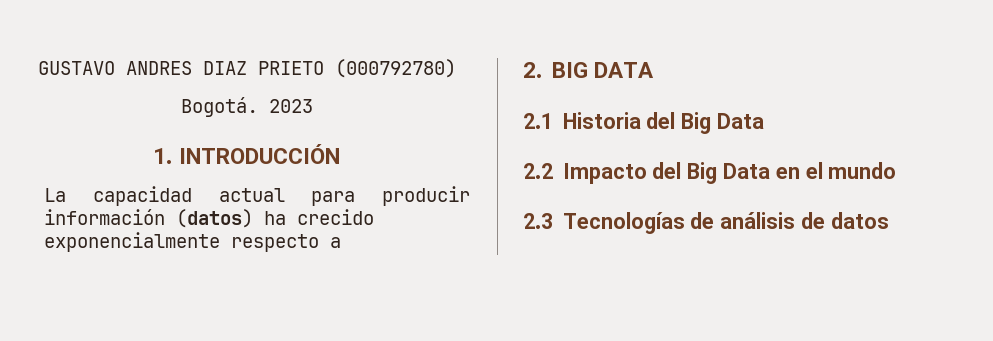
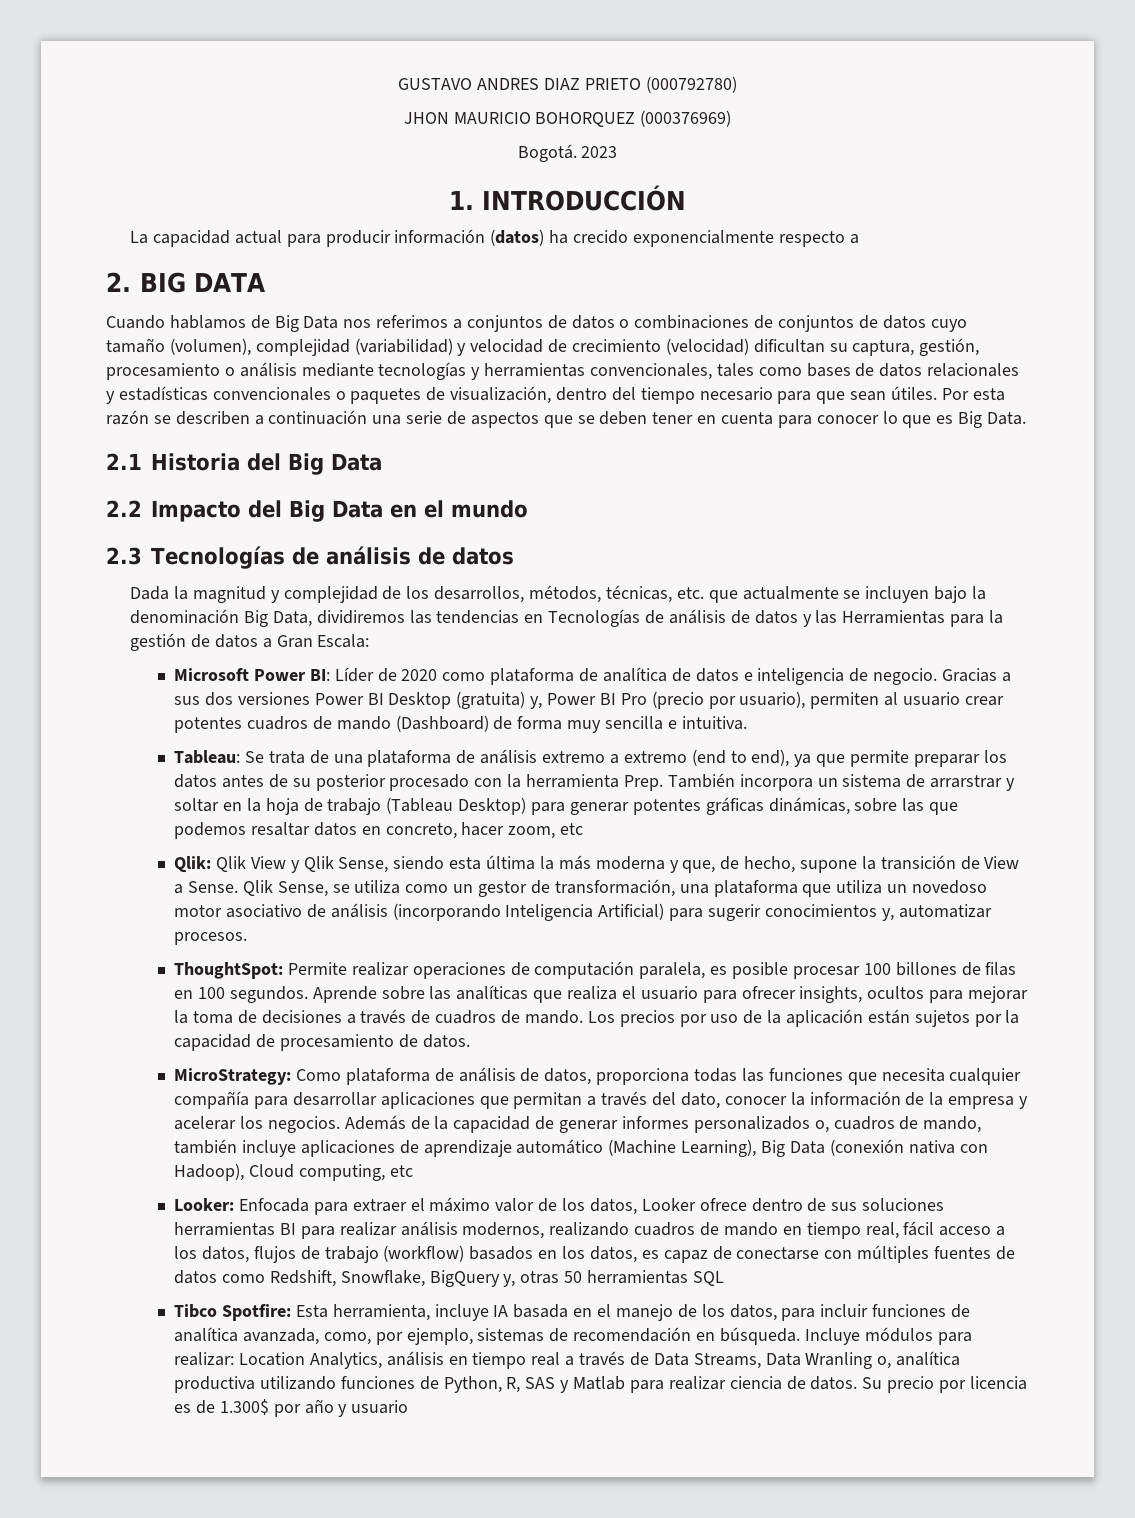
(456, 68) none -> [403,110,732,127] // JHON MAURICIO BOHORQUEZ (000376969)
(654, 70) none -> [106,315,967,332] [106,338,980,356] [106,362,1020,380] [106,386,1005,404] [106,410,1027,428] // Cuando hablamos de Big Data nos referimos a conjuntos de datos o combinaciones de conjuntos de datos cuyo tamaño (volumen), complejidad (variabilidad) y velocidad de crecimiento (velocidad) dificultan su captura, gestión, procesamiento o análisis mediante tecnologías y herramientas convencionales, tales como bases de datos relacionales y estadísticas convencionales o paquetes de visualización, dentro del tiempo necesario para que sean útiles. Por esta razón se describen a continuación una serie de aspectos que se deben tener en cuenta para conocer lo que es Big Data.
(889, 220) none -> [130,585,986,603] [130,609,1003,627] [130,633,370,651] [174,667,1011,685] [174,691,1004,709] [174,715,747,733] [174,749,1007,767] [174,773,1015,791] [174,797,959,815] [174,822,584,839] [174,855,1020,873] [174,879,987,897] [174,903,992,921] [174,932,248,945] [174,961,1017,979] [174,985,1028,1003] [174,1009,1020,1027] [174,1034,470,1051] [174,1067,1022,1085] [174,1091,1028,1109] [174,1115,982,1133] [174,1139,988,1157] [174,1163,413,1181] [174,1197,945,1215] [174,1221,1006,1239] [174,1245,1015,1263] [174,1270,724,1287] [174,1304,970,1321] [174,1327,972,1345] [174,1351,961,1369] [174,1376,1027,1393] [174,1399,409,1417] // Dada la magnitud y complejidad de los desarrollos, métodos, técnicas, etc. que actualmente se incluyen bajo la denominación Big Data, dividiremos las tendencias en Tecnologías de análisis de datos y las Herramientas para la gestión de datos a Gran Escala: // Microsoft Power BI: Líder de 2020 como plataforma de analítica de datos e inteligencia de negocio. Gracias a sus dos versiones Power BI Desktop (gratuita) y, Power BI Pro (precio por usuario), permiten al usuario crear potentes cuadros de mando (Dashboard) de forma muy sencilla e intuitiva. // Tableau: Se trata de una plataforma de análisis extremo a extremo (end to end), ya que permite preparar los datos antes de su posterior procesado con la herramienta Prep. También incorpora un sistema de arrarstrar y soltar en la hoja de trabajo (Tableau Desktop) para generar potentes gráficas dinámicas, sobre las que podemos resaltar datos en concreto, hacer zoom, etc // Qlik: Qlik View y Qlik Sense, siendo esta última la más moderna y que, de hecho, supone la transición de View a Sense. Qlik Sense, se utiliza como un gestor de transformación, una plataforma que utiliza un novedoso motor asociativo de análisis (incorporando Inteligencia Artificial) para sugerir conocimientos y, automatizar procesos. // ThoughtSpot: Permite realizar operaciones de computación paralela, es posible procesar 100 billones de filas en 100 segundos. Aprende sobre las analíticas que realiza el usuario para ofrecer insights, ocultos para mejorar la toma de decisiones a través de cuadros de mando. Los precios por uso de la aplicación están sujetos por la capacidad de procesamiento de datos. // MicroStrategy: Como plataforma de análisis de datos, proporciona todas las funciones que necesita cualquier compañía para desarrollar aplicaciones que permitan a través del dato, conocer la información de la empresa y acelerar los negocios. Además de la capacidad de generar informes personalizados o, cuadros de mando, también incluye aplicaciones de aprendizaje automático (Machine Learning), Big Data (conexión nativa con Hadoop), Cloud computing, etc // Looker: Enfocada para extraer el máximo valor de los datos, Looker ofrece dentro de sus soluciones herramientas BI para realizar análisis modernos, realizando cuadros de mando en tiempo real, fácil acceso a los datos, flujos de trabajo (workflow) basados en los datos, es capaz de conectarse con múltiples fuentes de datos como Redshift, Snowflake, BigQuery y, otras 50 herramientas SQL // Tibco Spotfire: Esta herramienta, incluye IA basada en el manejo de los datos, para incluir funciones de analítica avanzada, como, por ejemplo, sistemas de recomendación en búsqueda. Incluye módulos para realizar: Location Analytics, análisis en tiempo real a través de Data Streams, Data Wranling o, analítica productiva utilizando funciones de Python, R, SAS y Matlab para realizar ciencia de datos. Su precio por licencia es de 1.300$ por año y usuario

